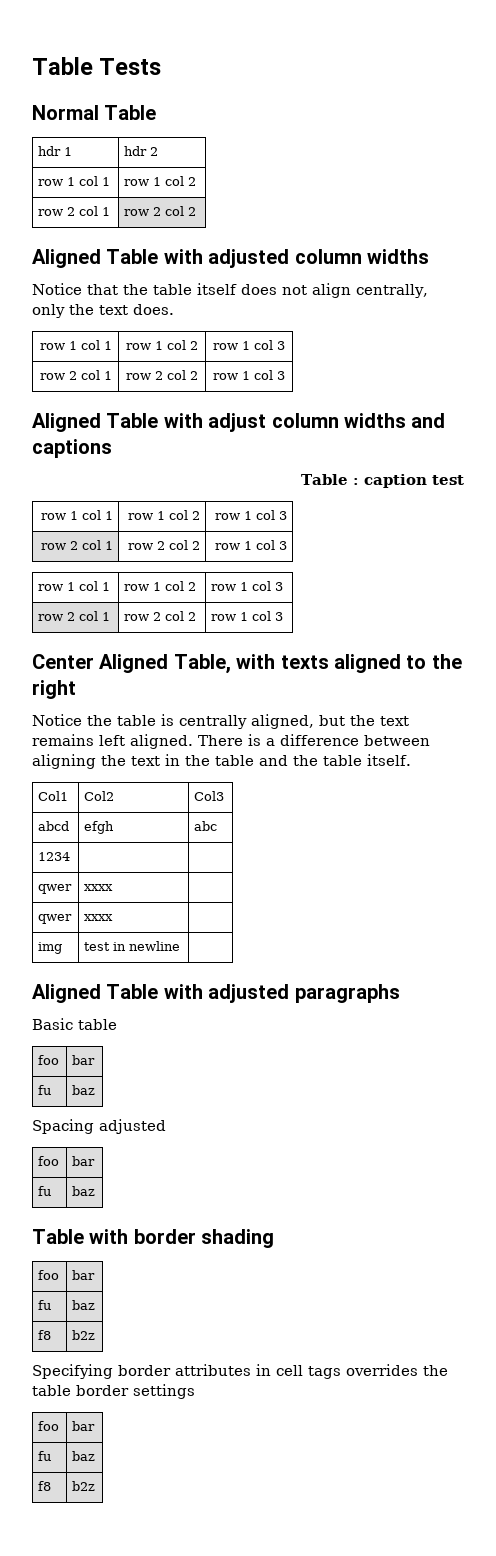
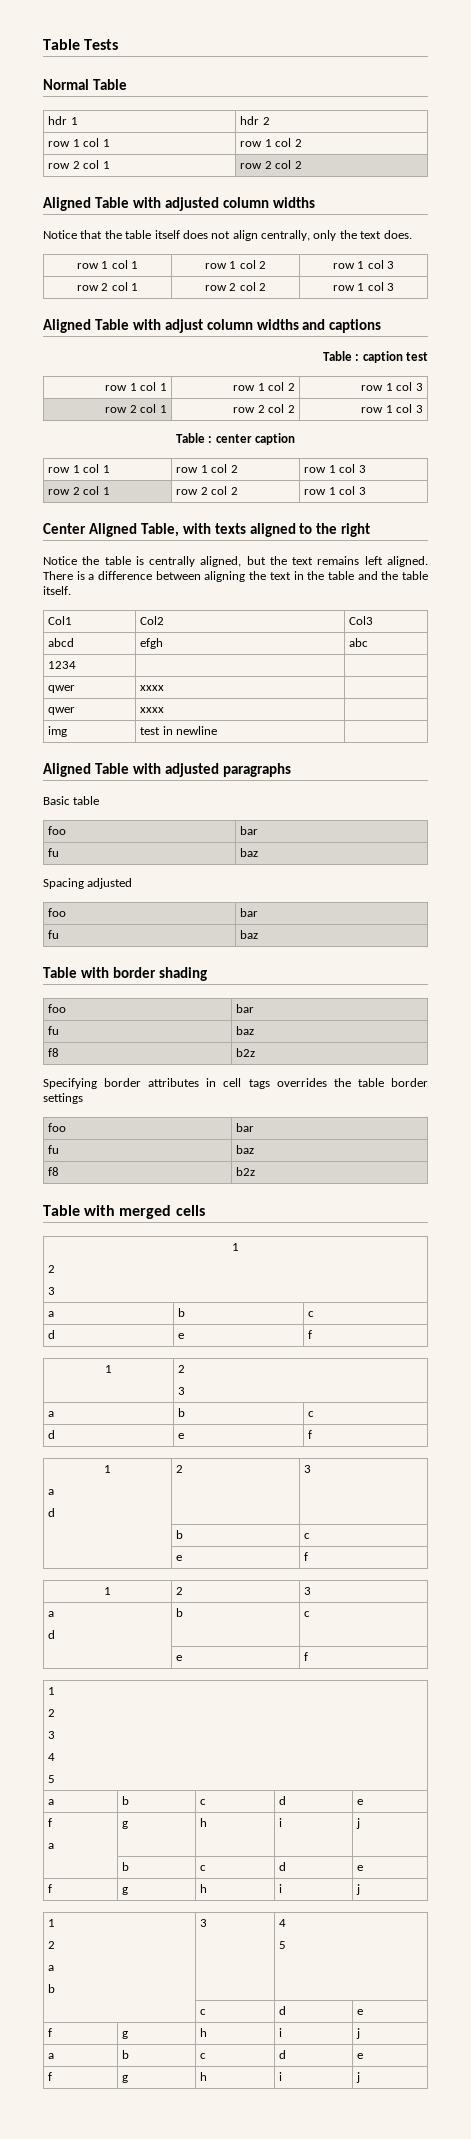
(287, 545) none -> [175,433,296,445] // Table : center caption
(96, 1486) none -> [43,1205,205,1219] [232,1243,239,1251] [48,1265,56,1273] [48,1287,56,1295] [48,1311,55,1317] [178,1308,186,1317] [308,1311,315,1317] [48,1330,56,1339] [178,1333,185,1339] [308,1330,313,1339] [105,1365,112,1373] [178,1365,186,1373] [178,1387,186,1395] [48,1411,55,1417] [178,1408,186,1417] [308,1411,315,1417] [48,1430,56,1439] [178,1433,185,1439] [308,1430,313,1439] [104,1465,111,1473] [48,1489,55,1495] [48,1508,56,1517] [176,1465,184,1473] [304,1465,312,1473] [176,1530,184,1539] [304,1533,311,1539] [176,1555,183,1561] [304,1552,309,1561] [104,1587,111,1595] [176,1587,184,1595] [304,1587,312,1595] [48,1611,55,1617] [48,1630,56,1639] [176,1608,184,1617] [304,1611,311,1617] [176,1655,183,1661] [304,1652,309,1661] [48,1687,56,1695] [48,1709,56,1717] [48,1731,56,1739] [48,1753,56,1761] [48,1775,56,1783] [48,1799,55,1805] [122,1796,130,1805] [200,1799,207,1805] [279,1796,287,1805] [357,1799,364,1805] [48,1818,53,1827] [48,1843,55,1849] [122,1821,129,1829] [200,1818,208,1827] [279,1818,283,1827] [356,1818,361,1829] [122,1862,130,1871] [200,1865,207,1871] [279,1862,287,1871] [357,1865,364,1871] [48,1884,53,1893] [122,1887,129,1895] [200,1884,208,1893] [279,1884,283,1893] [356,1884,361,1895] [48,1919,56,1927] [48,1941,56,1949] [48,1965,55,1971] [48,1984,56,1993] [200,1919,208,1927] [279,1919,287,1927] [279,1941,287,1949] [200,2009,207,2015] [279,2006,287,2015] [357,2009,364,2015] [48,2028,53,2037] [122,2031,129,2039] [200,2028,208,2037] [279,2028,283,2037] [356,2028,361,2039] [48,2053,55,2059] [122,2050,130,2059] [200,2053,207,2059] [279,2050,287,2059] [357,2053,364,2059] [48,2072,53,2081] [122,2075,129,2083] [200,2072,208,2081] [279,2072,283,2081] [356,2072,361,2083] // Table with merged cells // 1 // 2 // 3 // a | b | c // d | e | f // 1 | 2 // 3 // a | b | c // d | e | f // 1 // a // d | 2 | 3 // | b | c // | e | f // 1 | 2 | 3 // a // d | b | c // | e | f // 1 // 2 // 3 // 4 // 5 // a | b | c | d | e // f // a | g | h | i | j // | b | c | d | e // f | g | h | i | j // 1 // 2 // a // b | 3 | 4 // 5 // | c | d | e // f | g | h | i | j // a | b | c | d | e // f | g | h | i | j

